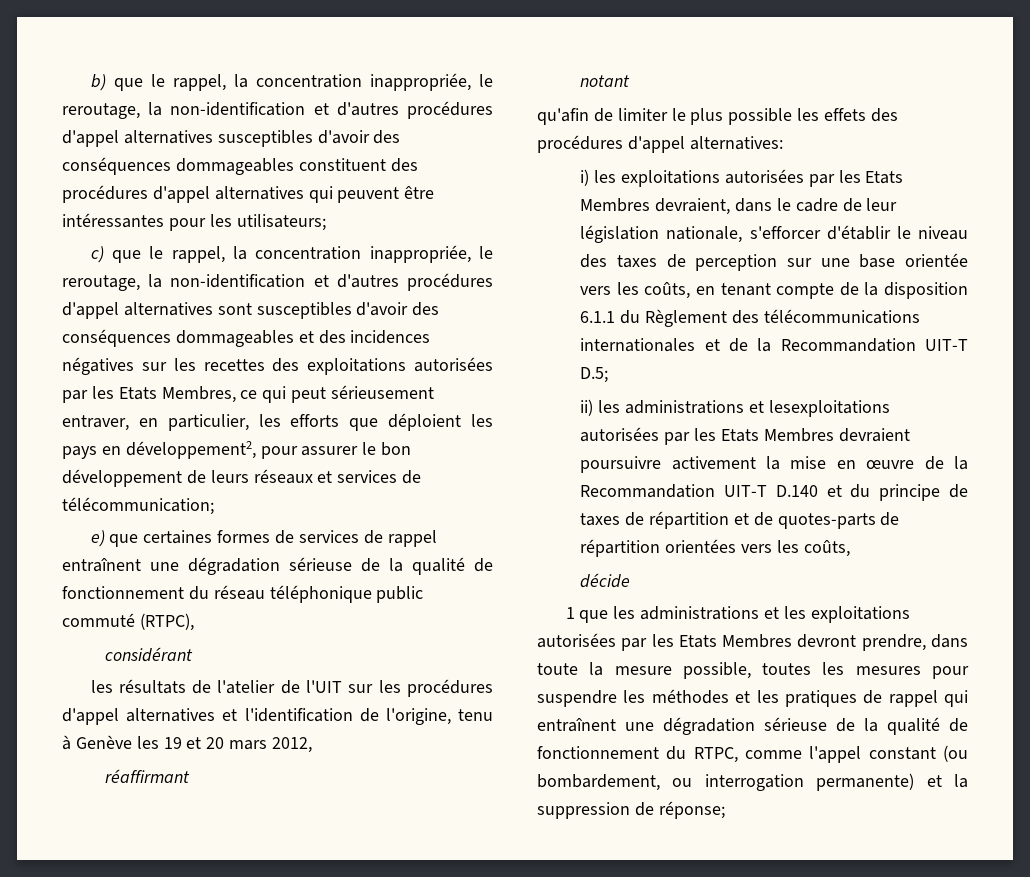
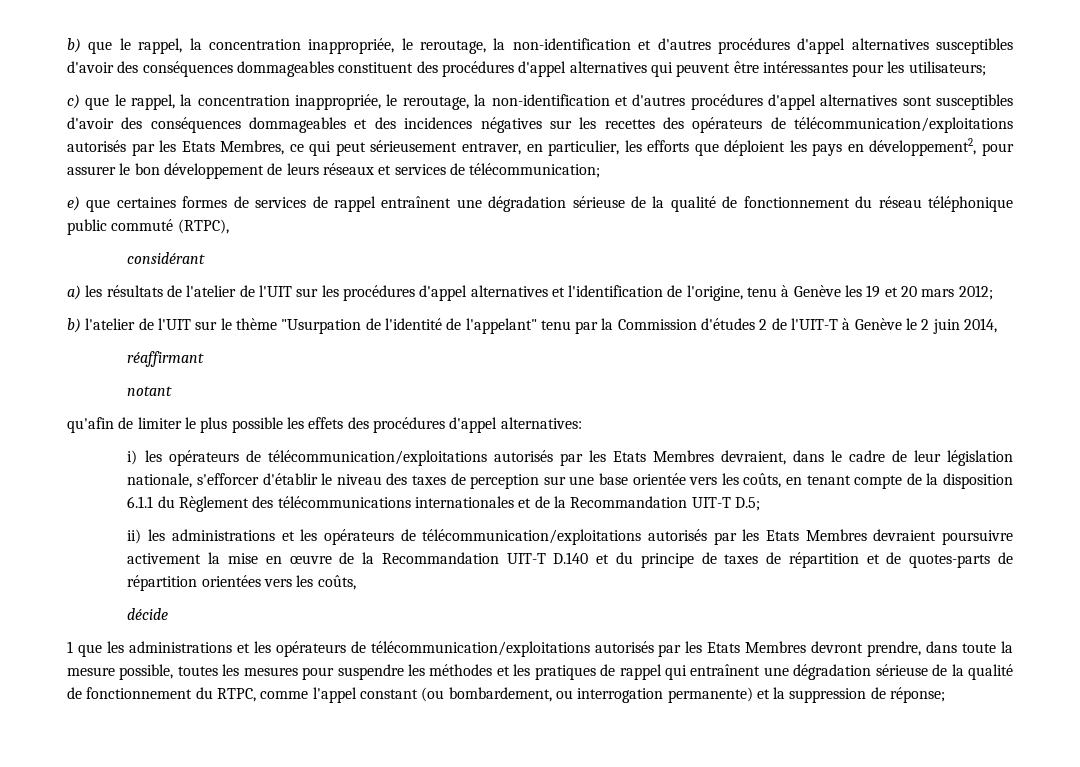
[307,357,494,375] exploitations autorisées -> [692,117,1013,133] [67,140,126,152] opérateurs de télécommunication/exploitations autorisés
(194, 654) none -> [67,285,81,300] a)
[272,737,313,753] 2012, -> [958,285,993,300] [67,318,998,334] 2012; // b) l'atelier de l'UIT sur le thème "Usurpation de l'identité de l'appelant" tenu par la Commission d'études 2 de l'UIT-T à Genève le 2 juin 2014,
[621,169,804,187] exploitations autorisées -> [168,450,553,466] opérateurs de télécommunication/exploitations autorisés
[768,400,890,417] [580,427,660,442] lesexploitations autorisées -> [300,529,707,545] les opérateurs de télécommunication/exploitations autorisés
[810,606,910,623] [537,633,616,648] exploitations autorisées -> [275,641,654,657] opérateurs de télécommunication/exploitations autorisés

